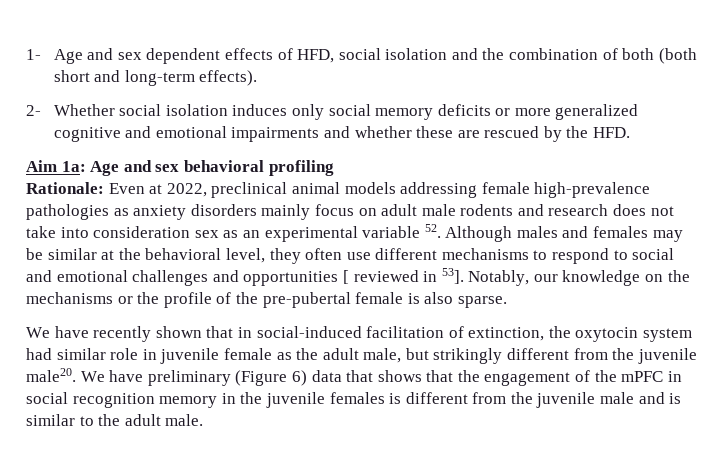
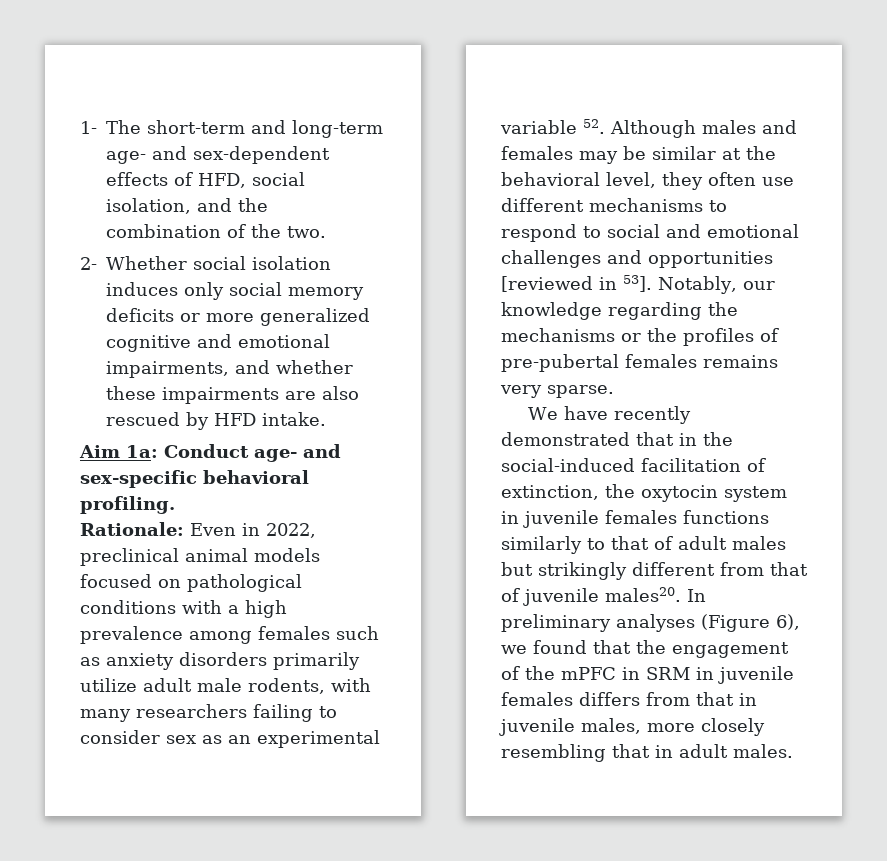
[53,48,221,64] Age and sex dependent -> [106,120,383,138] [106,146,330,164] The short-term and long-term age- and sex-dependent
[385,48,448,60] isolation -> [106,198,191,214] isolation,
[622,48,697,64] [53,70,258,86] both (both short and long-term effects). -> [251,224,326,238] the two.
[231,127,320,142] impairments -> [106,361,229,378] impairments,
[457,126,631,142] [26,160,334,176] are rescued by the HFD. // Aim 1a: Age and sex behavioral profiling -> [162,386,359,404] [106,412,326,430] [79,444,341,462] [80,470,309,488] [80,496,175,514] impairments are also rescued by HFD intake. // Aim 1a: Conduct age- and sex-specific behavioral profiling.
[149,184,163,194] at -> [242,523,260,536] in
[400,182,651,198] [26,204,674,220] [26,226,191,238] addressing female high-prevalence pathologies as anxiety disorders mainly focus on adult male rodents and research does not take into consideration -> [80,574,302,592] [80,600,287,618] [80,626,379,644] [80,652,360,670] [80,678,371,694] [80,704,337,722] [80,730,160,744] focused on pathological conditions with a high prevalence among females such as anxiety disorders primarily utilize adult male rodents, with many researchers failing to consider
[342,270,419,284] [ reviewed -> [501,276,593,292] [reviewed
[645,274,664,282] on -> [608,302,702,320] regarding
[163,292,454,308] profile of the pre-pubertal female is also -> [683,328,779,346] [501,354,778,372] [500,385,542,398] profiles of pre-pubertal females remains very
[155,326,252,338] shown that in -> [501,432,733,446] demonstrated that in the
[26,348,697,364] [26,368,422,386] had similar role in juvenile female as the adult male, but strikingly different from the juvenile male20. We have preliminary (Figure 6) data that shows -> [501,510,769,528] [501,536,786,554] [501,562,808,580] [501,587,706,606] [501,614,800,632] [501,640,587,654] in juvenile females functions similarly to that of adult males but strikingly different from that of juvenile males20. In preliminary analyses (Figure 6), we found
[26,392,682,408] [26,414,204,426] social recognition memory in the juvenile females is different from the juvenile male and is similar to the adult male. -> [646,666,794,684] [501,692,757,706] [499,718,765,736] [501,744,793,762] SRM in juvenile females differs from that in juvenile males, more closely resembling that in adult males.

